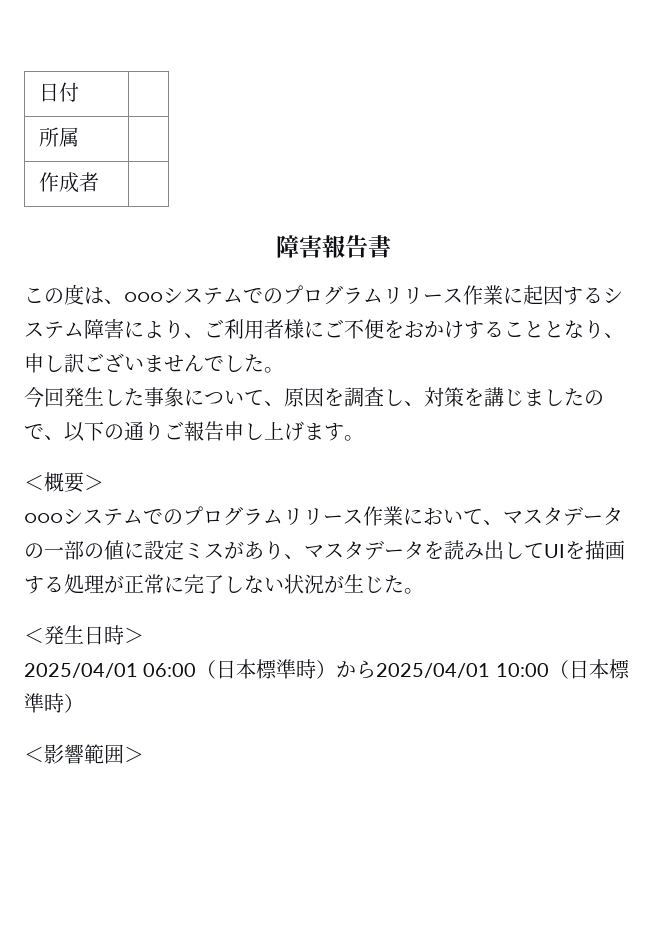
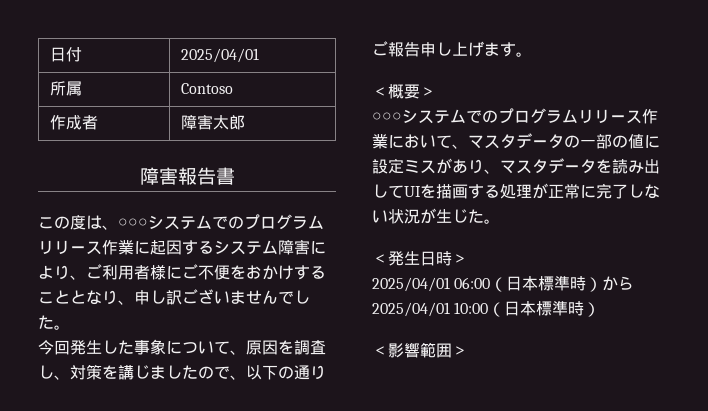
(79, 92) none -> [181,48,260,63] 2025/04/01
(79, 137) none -> [181,83,234,94] Contoso
(99, 182) none -> [181,114,246,130] 障害太郎

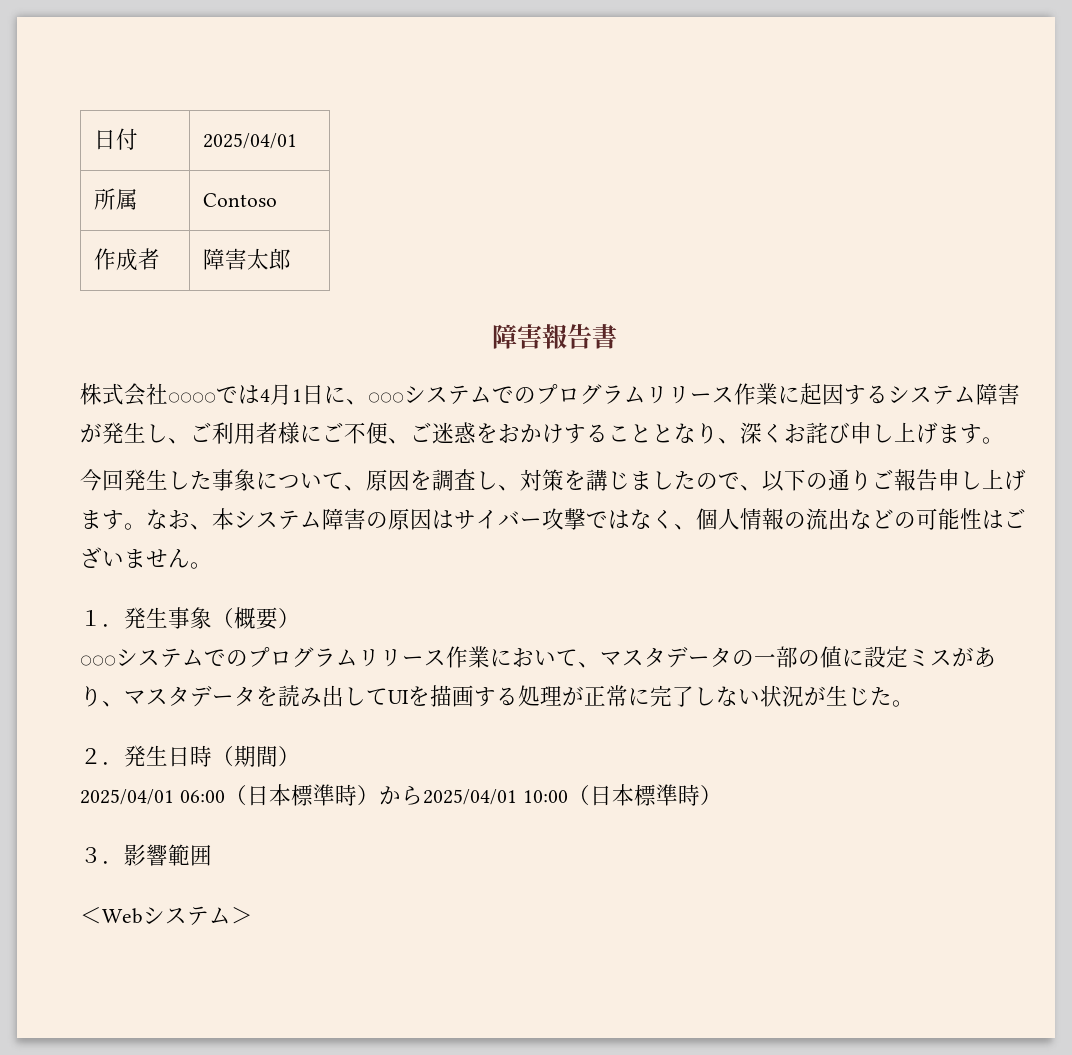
[38,215,102,230] この度は -> [80,383,346,406] 株式会社○○○○では4月1日に
[310,241,326,254] [38,265,70,280] により -> [80,422,168,444] が発生し
(230, 272) none -> [388,422,476,444] 、ご迷惑
[134,289,310,305] [38,315,54,329] 申し訳ございませんでした -> [740,422,982,444] 深くお詫び申し上げます
[372,84,436,99] // ＜概要＞ -> [146,508,1026,530] [80,547,212,569] [80,607,300,630] なお、本システム障害の原因はサイバー攻撃ではなく、個人情報の流出などの可能性はございません。 // １．発生事象（概要）
[372,254,388,264] ＜ -> [80,748,124,765] ２．
[452,254,468,264] ＞ -> [212,745,300,767] （期間）
[372,346,388,356] ＜ -> [80,847,124,864] ３．
(452, 350) none -> [80,906,231,925] // ＜Webシステム

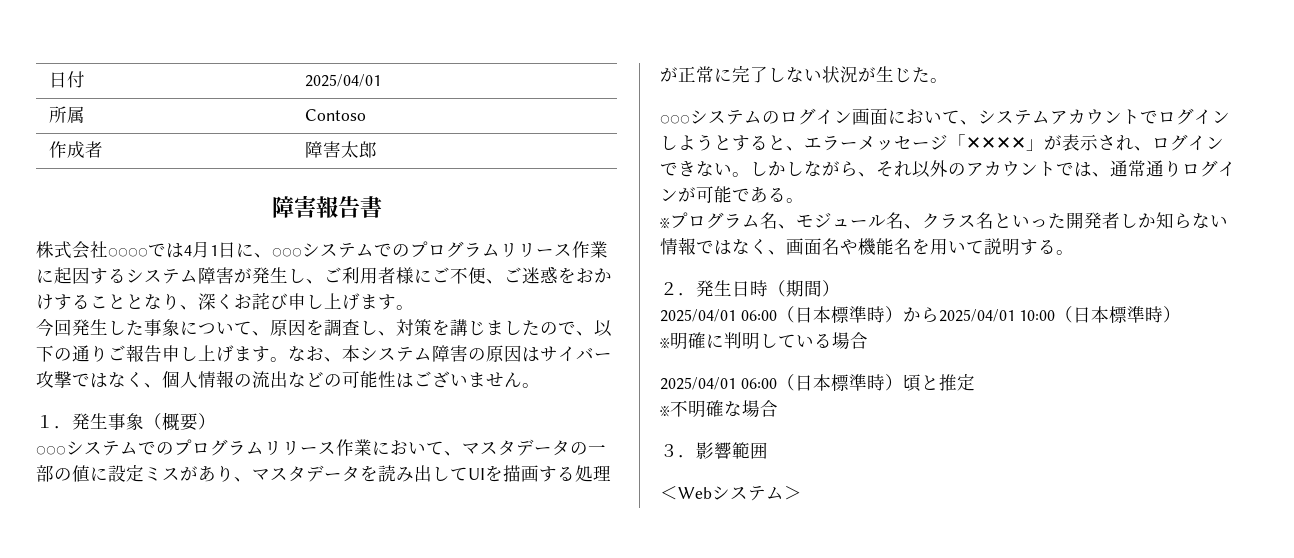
(914, 703) none -> [660,108,1230,125] [660,134,1224,151] [660,160,1236,178] [660,186,804,203] [660,212,1228,229] [660,237,1074,256] // ○○○システムのログイン画面において、システムアカウントでログインしようとすると、エラーメッセージ「✕✕✕✕」が表示され、ログインできない。しかしながら、それ以外のアカウントでは、通常通りログインが可能である。 // ※プログラム名、モジュール名、クラス名といった開発者しか知らない情報ではなく、画面名や機能名を用いて説明する。
(722, 795) none -> [660,332,868,350] [660,373,975,392] [660,400,778,418] // ※明確に判明している場合 // 2025/04/01 06:00（日本標準時）頃と推定 // ※不明確な場合

